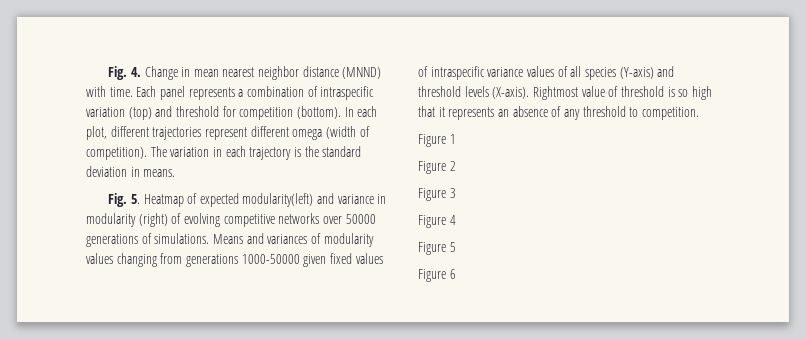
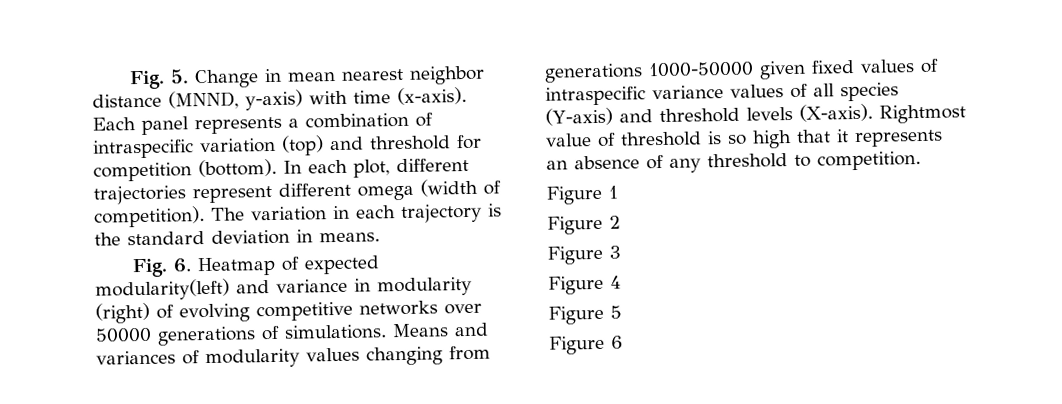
[108,66,141,80] Fig. 4. -> [128,69,189,90] Fig. 5.
[342,67,382,79] [86,86,133,97] (MNND) with time. -> [168,86,467,111] (MNND, y-axis) with time (x-axis).
[130,194,140,204] 5. -> [172,258,192,273] 6.

